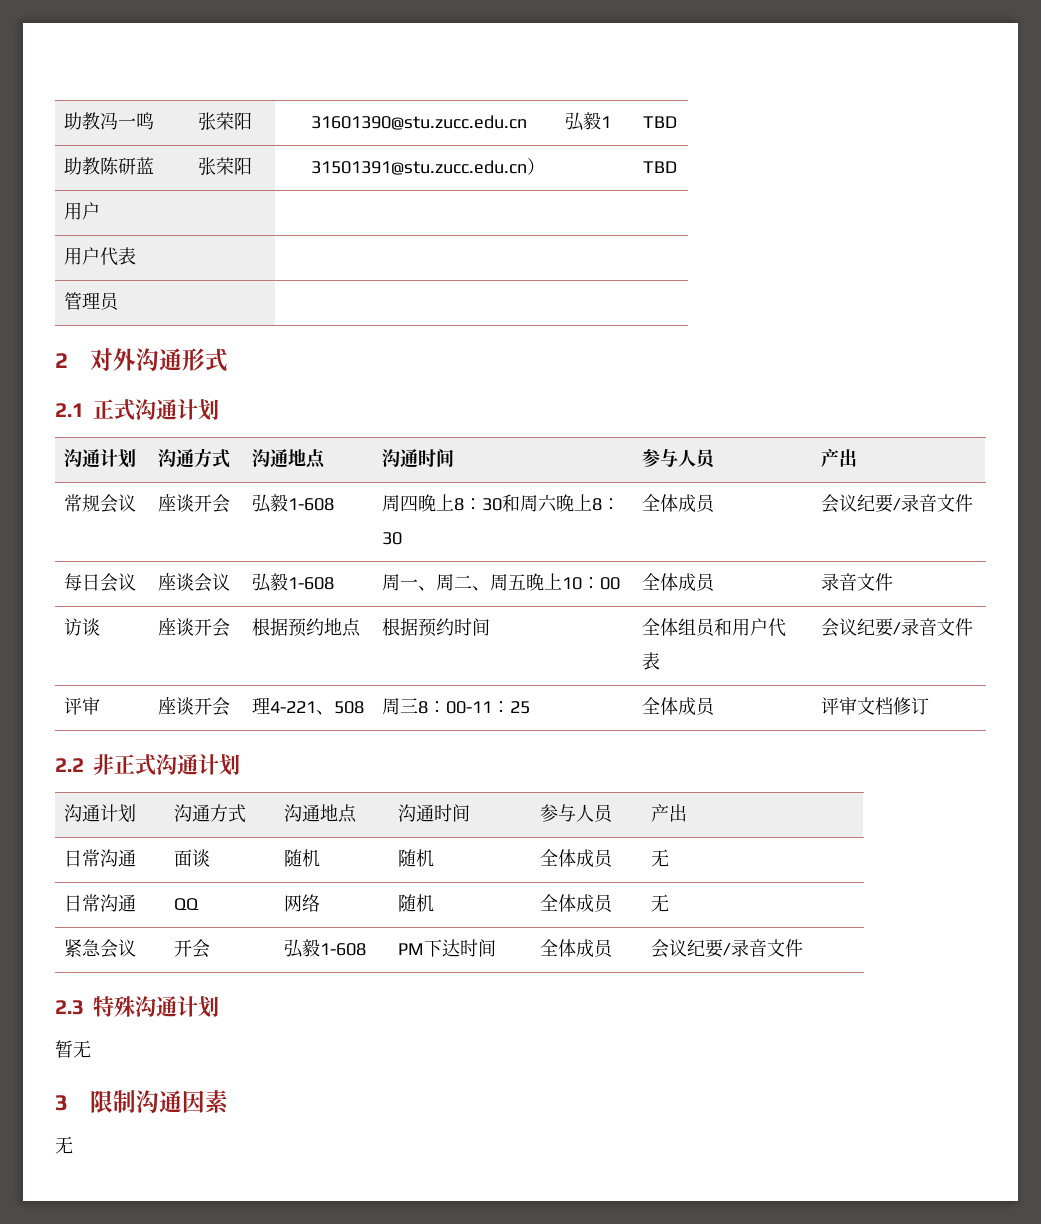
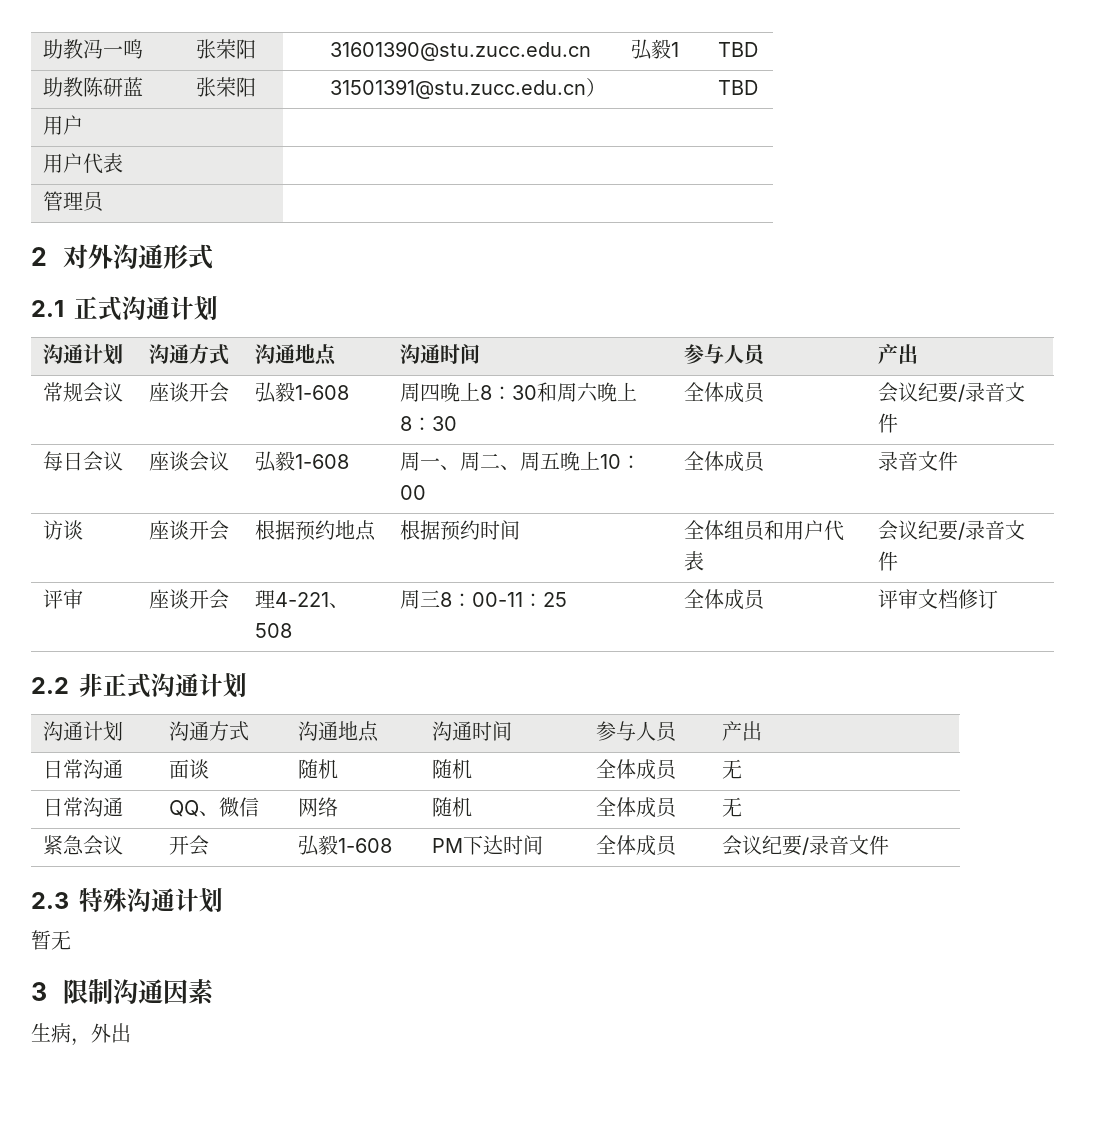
(200, 904) none -> [199,797,260,817] 、微信
[55,1136,73,1154] 无 -> [31,1023,131,1046] 生病，外出

